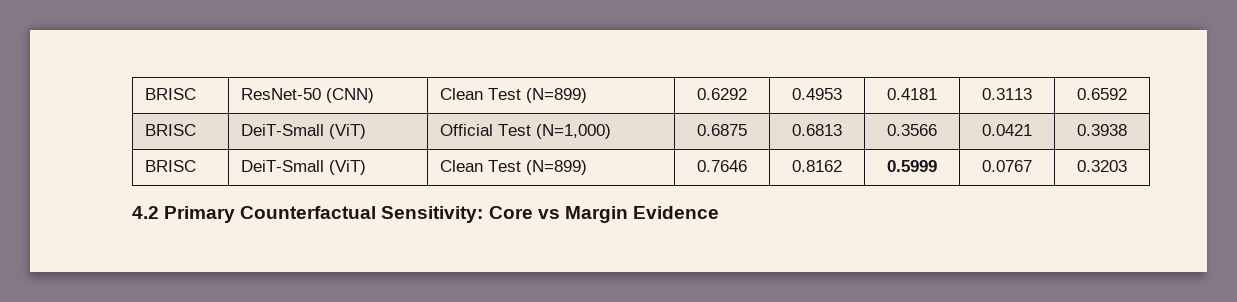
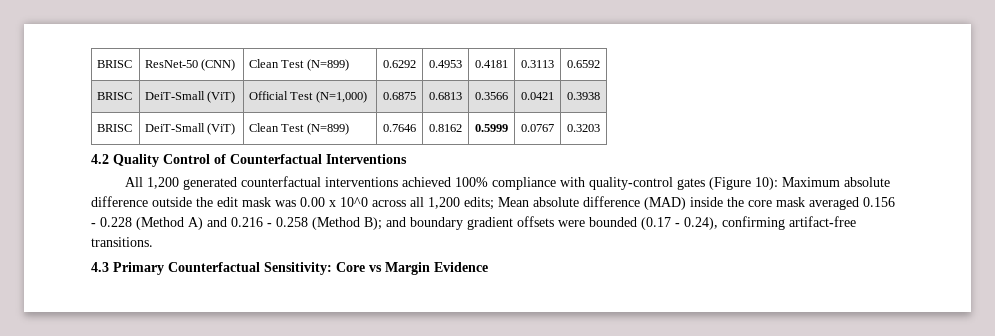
(159, 212) none -> [113,154,407,167] [124,176,890,190] [91,196,895,210] [91,216,856,230] [91,237,153,247] [91,262,109,272] Quality Control of Counterfactual Interventions // All 1,200 generated counterfactual interventions achieved 100% compliance with quality-control gates (Figure 10): Maximum absolute difference outside the edit mask was 0.00 x 10^0 across all 1,200 edits; Mean absolute difference (MAD) inside the core mask averaged 0.156 - 0.228 (Method A) and 0.216 - 0.258 (Method B); and boundary gradient offsets were bounded (0.17 - 0.24), confirming artifact-free transitions. // 4.3

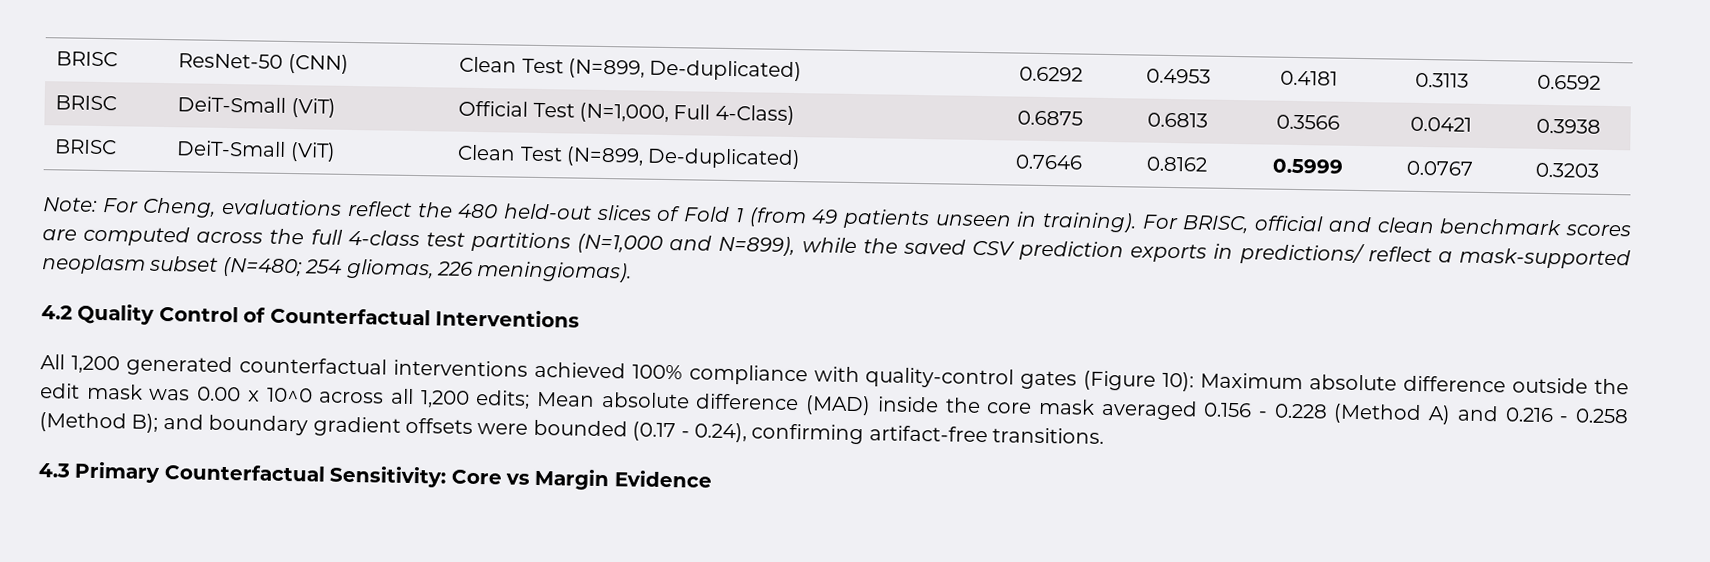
[306,59,349,71] (N=899) -> [567,58,803,82] (N=899, De-duplicated)
[315,91,367,103] (N=1,000) -> [578,102,795,126] (N=1,000, Full 4-Class)
[306,123,349,135] (N=899) -> [565,146,802,170] (N=899, De-duplicated)
(600, 128) none -> [43,197,1631,237] [42,225,1631,270] [42,254,633,283] // Note: For Cheng, evaluations reflect the 480 held-out slices of Fold 1 (from 49 patients unseen in training). For BRISC, official and clean benchmark scores are computed across the full 4-class test partitions (N=1,000 and N=899), while the saved CSV prediction exports in predictions/ reflect a mask-supported neoplasm subset (N=480; 254 gliomas, 226 meningiomas).

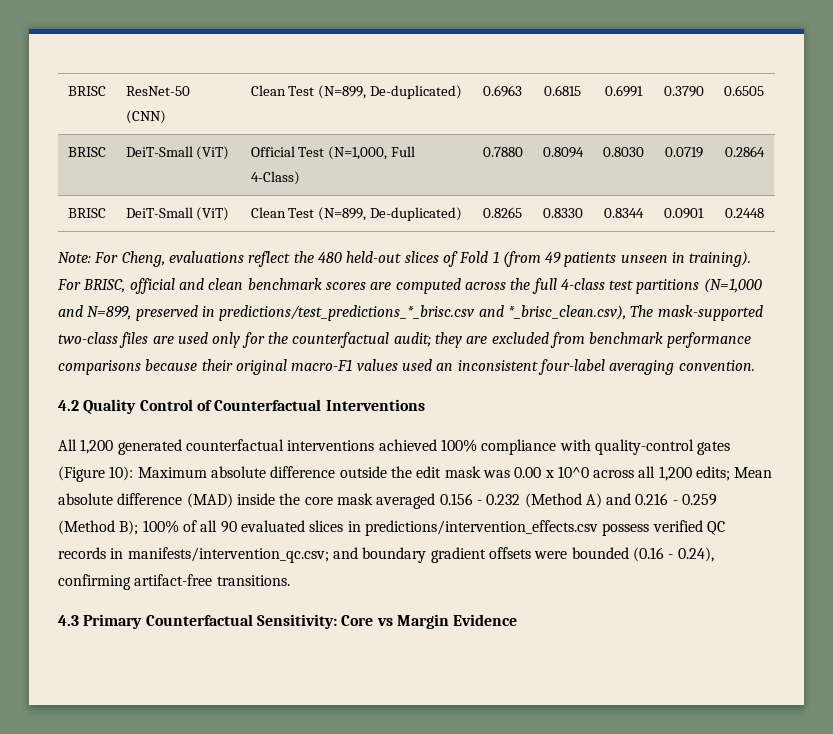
[1018,66,1083,82] [1145,68,1211,84] [1280,70,1338,86] [1414,72,1469,88] [1537,74,1601,90] 0.6292 | 0.4953 | 0.4181 | 0.3113 | 0.6592 -> [483,85,522,97] [544,85,581,96] [604,85,643,97] [663,86,704,97] [724,85,764,96] 0.6963 | 0.6815 | 0.6991 | 0.3790 | 0.6505
[1016,110,1083,126] [1146,112,1208,128] [1276,114,1340,130] [1409,116,1472,132] [1535,118,1601,134] 0.6875 | 0.6813 | 0.3566 | 0.0421 | 0.3938 -> [482,147,523,157] [542,147,584,158] [602,147,644,157] [664,147,703,158] [724,146,765,157] 0.7880 | 0.8094 | 0.8030 | 0.0719 | 0.2864
[1014,154,1083,170] [1145,156,1208,172] [1271,158,1343,174] [1406,160,1473,176] [1535,162,1599,178] 0.7646 | 0.8162 | 0.5999 | 0.0767 | 0.3203 -> [483,207,522,218] [542,208,583,218] [603,208,644,218] [664,208,704,219] [724,208,764,218] 0.8265 | 0.8330 | 0.8344 | 0.0901 | 0.2448
[718,235,1631,270] [42,254,633,283] N=899), while the saved CSV prediction exports in predictions/ reflect a mask-supported neoplasm subset (N=480; 254 gliomas, 226 meningiomas). -> [87,305,763,321] [58,332,752,348] [58,359,755,375] N=899, preserved in predictions/test_predictions_*_brisc.csv and *_brisc_clean.csv), The mask-supported two-class files are used only for the counterfactual audit; they are excluded from benchmark performance comparisons because their original macro-F1 values used an inconsistent four-label averaging convention.
[1273,403,1328,419] 0.228 -> [486,494,521,505] 0.232
[1574,408,1629,424] 0.258 -> [682,494,718,506] 0.259
(159, 423) none -> [142,520,725,536] [58,547,329,563] 100% of all 90 evaluated slices in predictions/intervention_effects.csv possess verified QC records in manifests/intervention_qc.csv;
[632,421,677,442] (0.17 -> [632,547,664,562] (0.16

